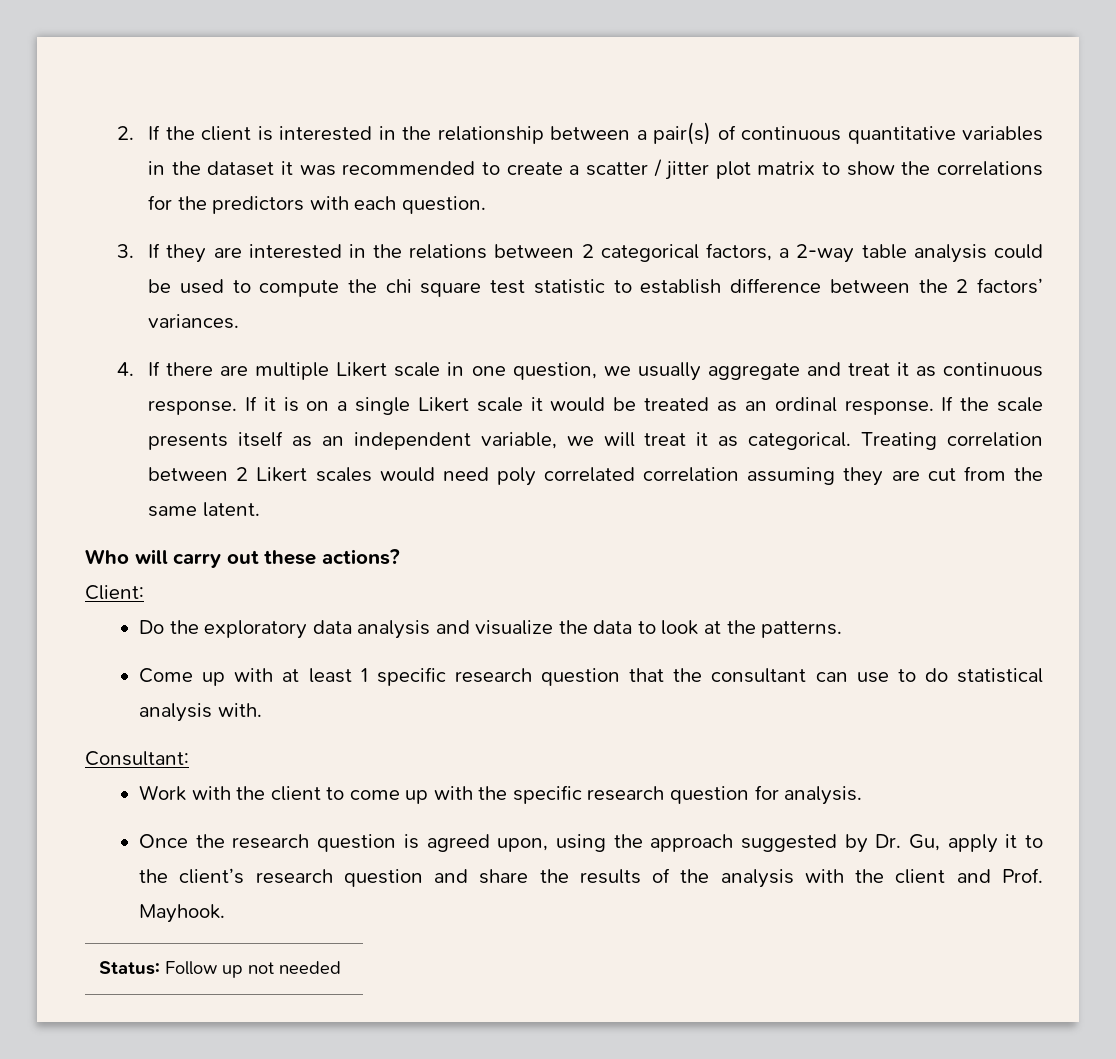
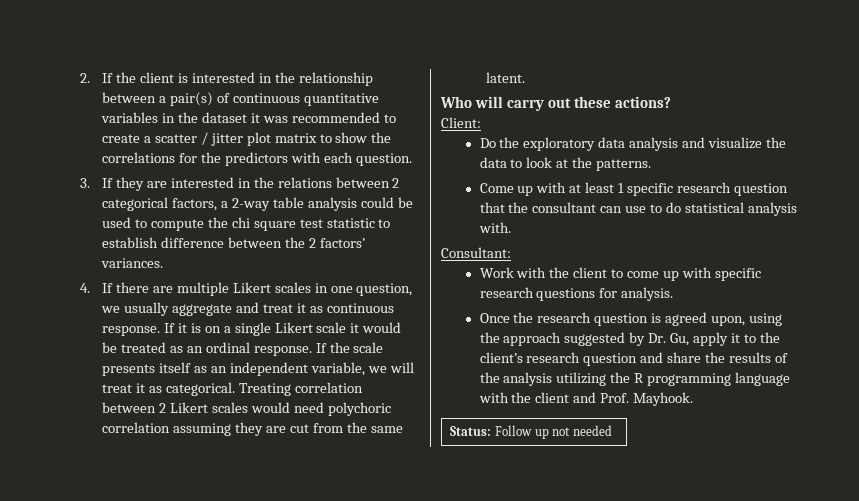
[394,362,441,377] scale -> [274,282,311,293] scales
[496,467,636,486] poly correlated -> [327,402,391,416] polychoric
[478,785,749,804] the specific research question -> [714,268,761,281] [479,287,596,301] specific research questions
(794, 878) none -> [556,372,790,386] utilizing the R programming language

